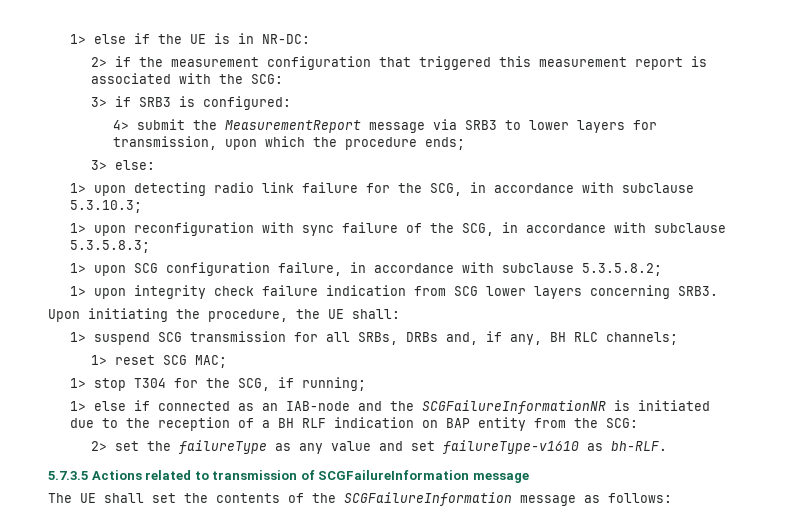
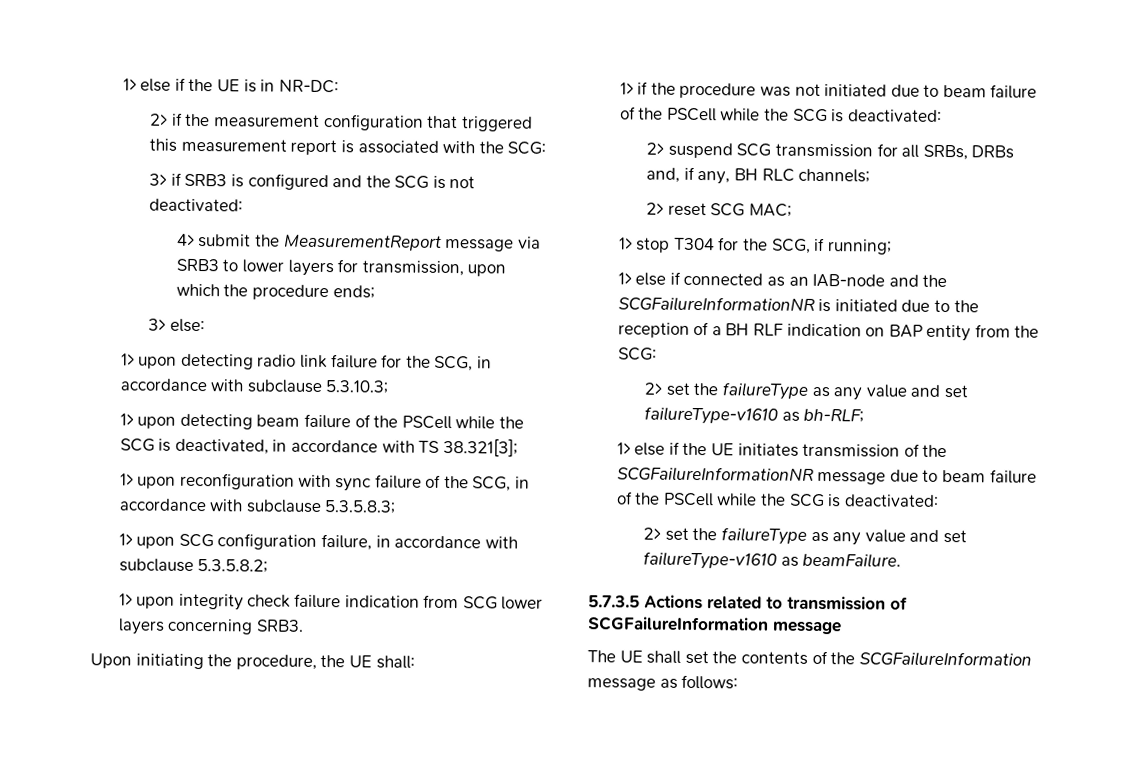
[203,96,292,110] configured: -> [247,173,476,191] [149,198,244,212] configured and the SCG is not deactivated:
(142, 206) none -> [119,413,524,430] [119,437,518,457] // 1> upon detecting beam failure of the PSCell while the SCG is deactivated, in accordance with TS 38.321[3];
(86, 337) none -> [637,81,1038,99] [619,106,942,123] [646,142,665,155] if the procedure was not initiated due to beam failure of the PSCell while the SCG is deactivated: // 2>
[91,355,108,365] 1> -> [646,202,665,215] 2>
[611,441,668,451] bh-RLF. -> [803,408,865,423] [616,441,948,458] [616,466,1037,485] [615,491,939,508] [643,527,967,546] [643,551,902,570] bh-RLF; // 1> else if the UE initiates transmission of the SCGFailureInformationNR message due to beam failure of the PSCell while the SCG is deactivated: // 2> set the failureType as any value and set failureType-v1610 as beamFailure.

